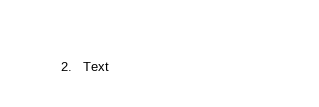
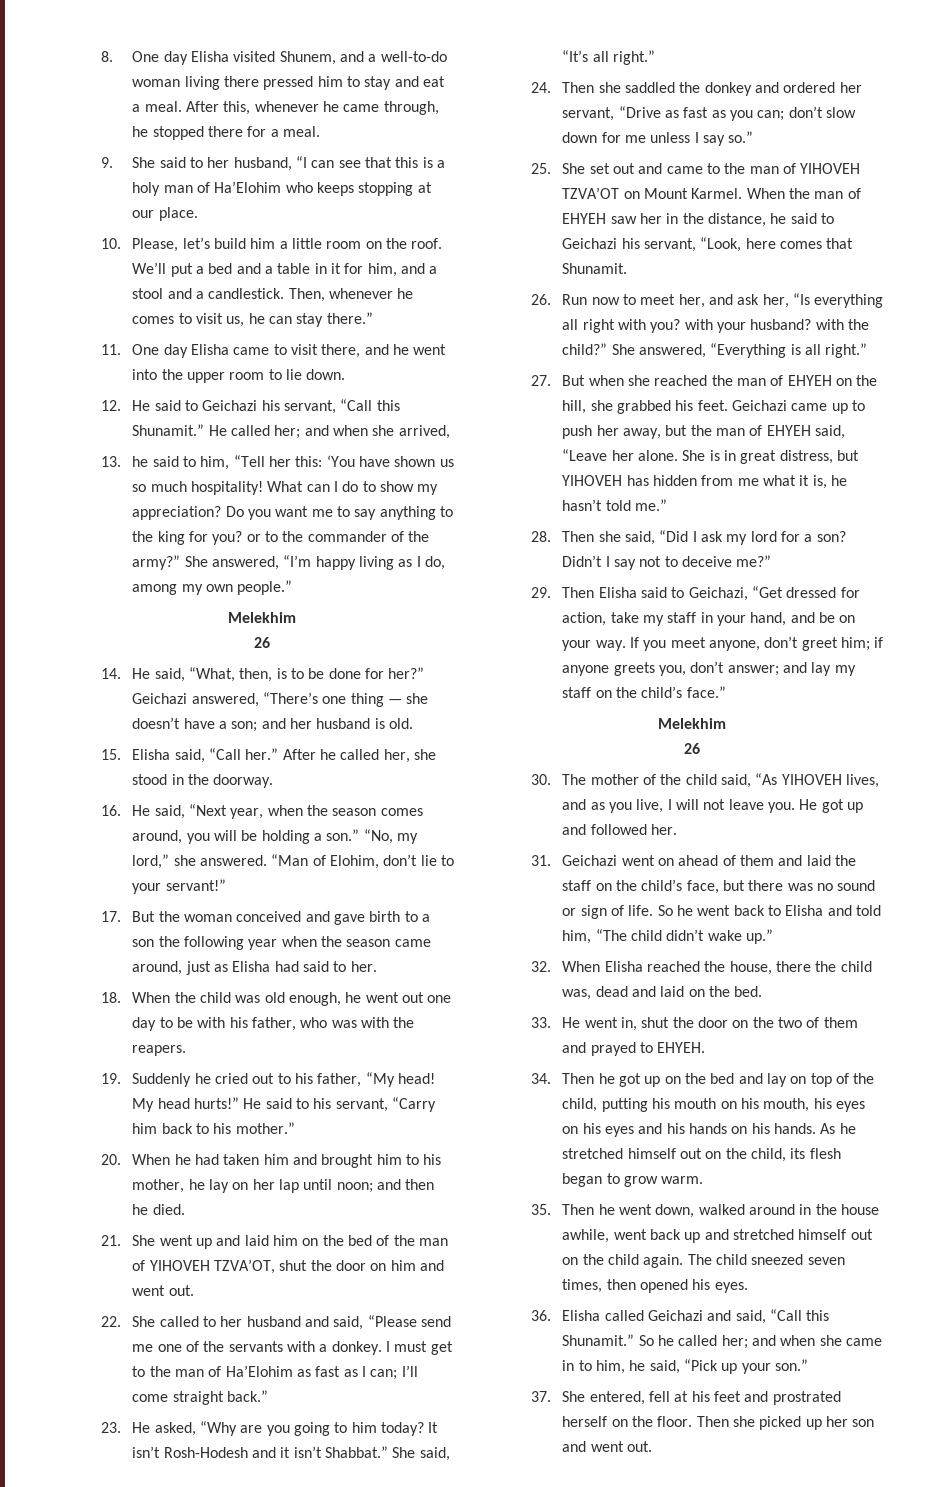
[61,62,109,71] 2. Text -> [100,51,447,65] [132,76,445,90] [132,101,439,115] [132,126,320,140] [100,156,445,171] [132,181,432,196] [132,207,198,221] [100,237,443,252] [132,262,438,277] [132,288,414,302] [132,312,373,327] [100,344,447,358] [132,369,346,383] [100,399,400,414] [132,424,450,439] [100,455,454,470] [132,481,439,495] [132,506,453,520] [132,531,430,545] [132,555,445,570] [132,580,293,595] [227,612,296,623] [253,637,270,648] [100,667,425,682] [132,692,429,707] [132,717,413,732] [100,748,436,763] [132,774,274,788] [100,804,423,819] [132,829,418,844] [132,854,454,869] [132,879,226,894] [100,911,430,925] [132,936,431,950] [132,961,377,975] [100,992,452,1006] [132,1017,415,1031] [132,1045,187,1056] [100,1072,435,1087] [132,1097,436,1112] [132,1122,295,1134] [100,1154,442,1168] [132,1179,435,1193] [132,1204,185,1215] [100,1235,448,1249] [132,1259,444,1274] [132,1285,194,1296] [100,1315,451,1330] [132,1341,453,1355] [132,1365,418,1380] [132,1390,268,1405] [100,1421,439,1436] [132,1446,450,1461] [562,50,655,65] [530,82,862,96] [562,106,856,121] [562,131,754,146] [530,163,861,174] [562,187,861,199] [562,213,834,227] [562,237,854,252] [562,263,628,274] [530,293,884,308] [562,319,869,333] [562,343,868,358] [530,375,878,386] [562,400,865,414] [562,425,845,439] [562,449,859,464] [562,475,847,489] [562,499,667,511] [530,530,846,545] [562,555,772,570] [530,586,860,601] [562,612,856,626] [562,636,884,651] [562,661,856,676] [562,686,726,698] [657,718,726,729] [683,743,700,754] [530,773,879,788] [562,799,863,813] [562,824,677,835] [530,855,856,866] [562,879,876,894] [562,905,881,919] [562,929,773,944] [530,961,872,975] [562,986,763,1000] [530,1017,858,1031] [562,1042,706,1056] [530,1073,875,1087] [562,1098,865,1112] [562,1123,856,1137] [562,1148,841,1162] [562,1173,704,1187] [530,1204,879,1218] [562,1229,873,1243] [562,1254,845,1268] [562,1279,748,1293] [530,1309,830,1324] [562,1334,882,1349] [562,1359,808,1374] [530,1391,841,1405] [562,1416,875,1430] [562,1441,652,1452] 8. One day Elisha visited Shunem, and a well-to-do woman living there pressed him to stay and eat a meal. After this, whenever he came through, he stopped there for a meal. // 9. She said to her husband, “I can see that this is a holy man of Ha’Elohim who keeps stopping at our place. // 10. Please, let’s build him a little room on the roof. We’ll put a bed and a table in it for him, and a stool and a candlestick. Then, whenever he comes to visit us, he can stay there.” // 11. One day Elisha came to visit there, and he went into the upper room to lie down. // 12. He said to Geichazi his servant, “Call this Shunamit.” He called her; and when she arrived, // 13. he said to him, “Tell her this: ‘You have shown us so much hospitality! What can I do to show my appreciation? Do you want me to say anything to the king for you? or to the commander of the army?” She answered, “I’m happy living as I do, among my own people.” // Melekhim // 26 // 14. He said, “What, then, is to be done for her?” Geichazi answered, “There’s one thing — she doesn’t have a son; and her husband is old. // 15. Elisha said, “Call her.” After he called her, she stood in the doorway. // 16. He said, “Next year, when the season comes around, you will be holding a son.” “No, my lord,” she answered. “Man of Elohim, don’t lie to your servant!” // 17. But the woman conceived and gave birth to a son the following year when the season came around, just as Elisha had said to her. // 18. When the child was old enough, he went out one day to be with his father, who was with the reapers. // 19. Suddenly he cried out to his father, “My head! My head hurts!” He said to his servant, “Carry him back to his mother.” // 20. When he had taken him and brought him to his mother, he lay on her lap until noon; and then he died. // 21. She went up and laid him on the bed of the man of YIHOVEH TZVA’OT, shut the door on him and went out. // 22. She called to her husband and said, “Please send me one of the servants with a donkey. I must get to the man of Ha’Elohim as fast as I can; I’ll come straight back.” // 23. He asked, “Why are you going to him today? It isn’t Rosh-Hodesh and it isn’t Shabbat.” She said, “It’s all right.” // 24. Then she saddled the donkey and ordered her servant, “Drive as fast as you can; don’t slow down for me unless I say so.” // 25. She set out and came to the man of YIHOVEH TZVA’OT on Mount Karmel. When the man of EHYEH saw her in the distance, he said to Geichazi his servant, “Look, here comes that Shunamit. // 26. Run now to meet her, and ask her, “Is everything all right with you? with your husband? with the child?” She answered, “Everything is all right.” // 27. But when she reached the man of EHYEH on the hill, she grabbed his feet. Geichazi came up to push her away, but the man of EHYEH said, “Leave her alone. She is in great distress, but YIHOVEH has hidden from me what it is, he hasn’t told me.” // 28. Then she said, “Did I ask my lord for a son? Didn’t I say not to deceive me?” // 29. Then Elisha said to Geichazi, “Get dressed for action, take my staff in your hand, and be on your way. If you meet anyone, don’t greet him; if anyone greets you, don’t answer; and lay my staff on the child’s face.” // Melekhim // 26 // 30. The mother of the child said, “As YIHOVEH lives, and as you live, I will not leave you. He got up and followed her. // 31. Geichazi went on ahead of them and laid the staff on the child’s face, but there was no sound or sign of life. So he went back to Elisha and told him, “The child didn’t wake up.” // 32. When Elisha reached the house, there the child was, dead and laid on the bed. // 33. He went in, shut the door on the two of them and prayed to EHYEH. // 34. Then he got up on the bed and lay on top of the child, putting his mouth on his mouth, his eyes on his eyes and his hands on his hands. As he stretched himself out on the child, its flesh began to grow warm. // 35. Then he went down, walked around in the house awhile, went back up and stretched himself out on the child again. The child sneezed seven times, then opened his eyes. // 36. Elisha called Geichazi and said, “Call this Shunamit.” So he called her; and when she came in to him, he said, “Pick up your son.” // 37. She entered, fell at his feet and prostrated herself on the floor. Then she picked up her son and went out.

